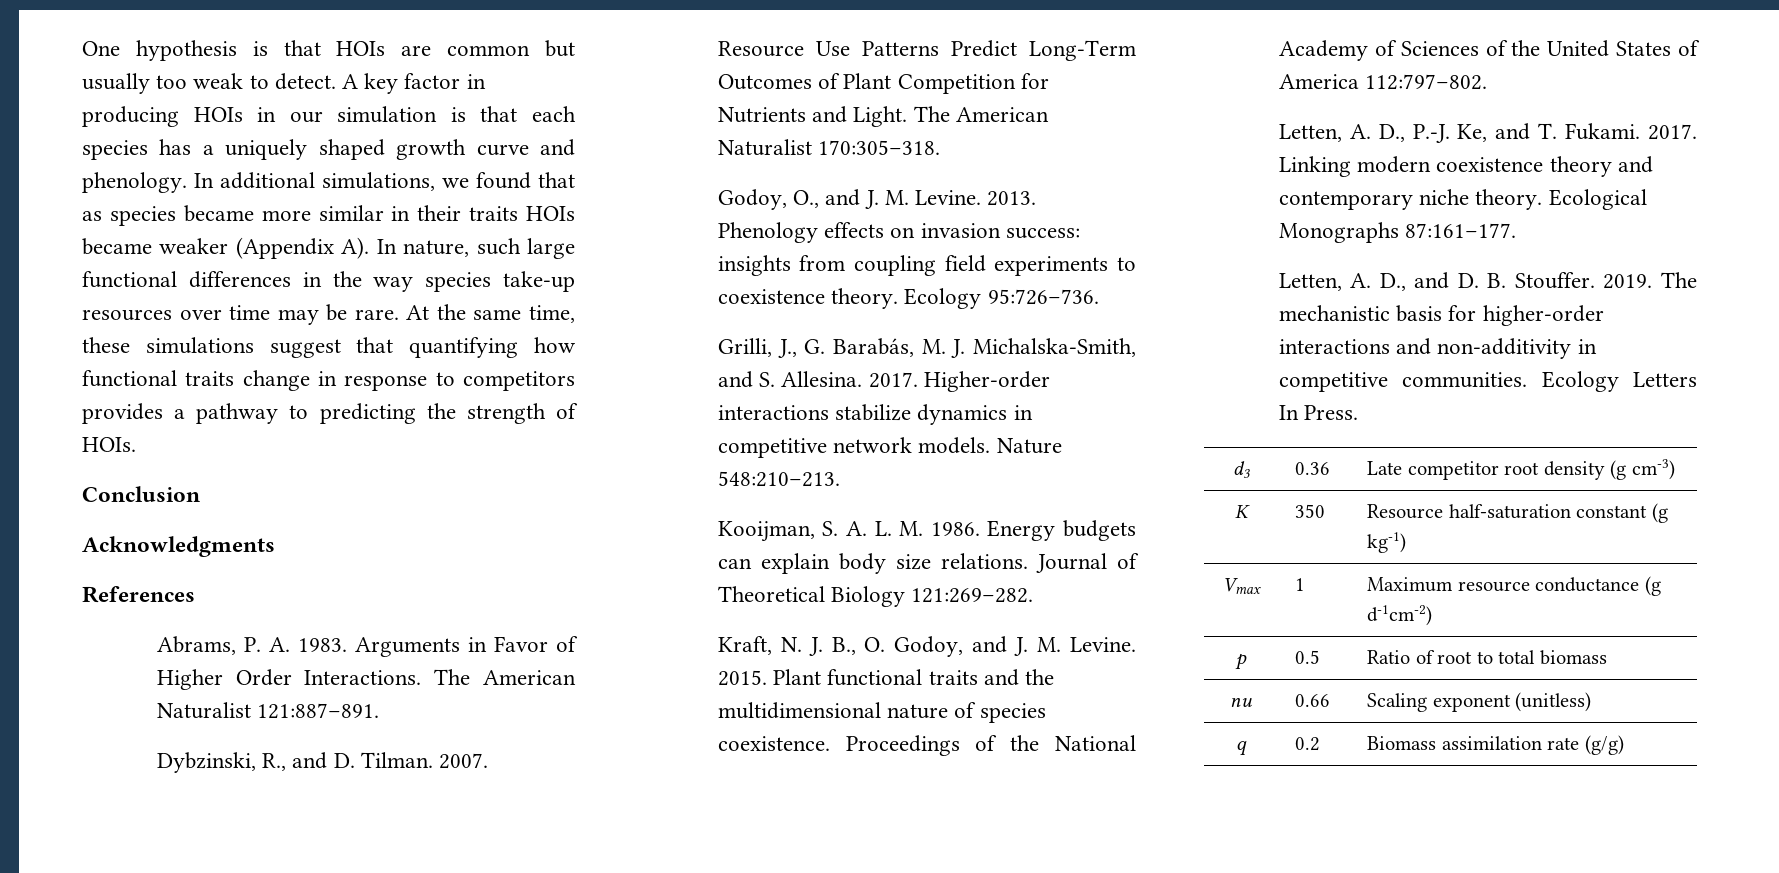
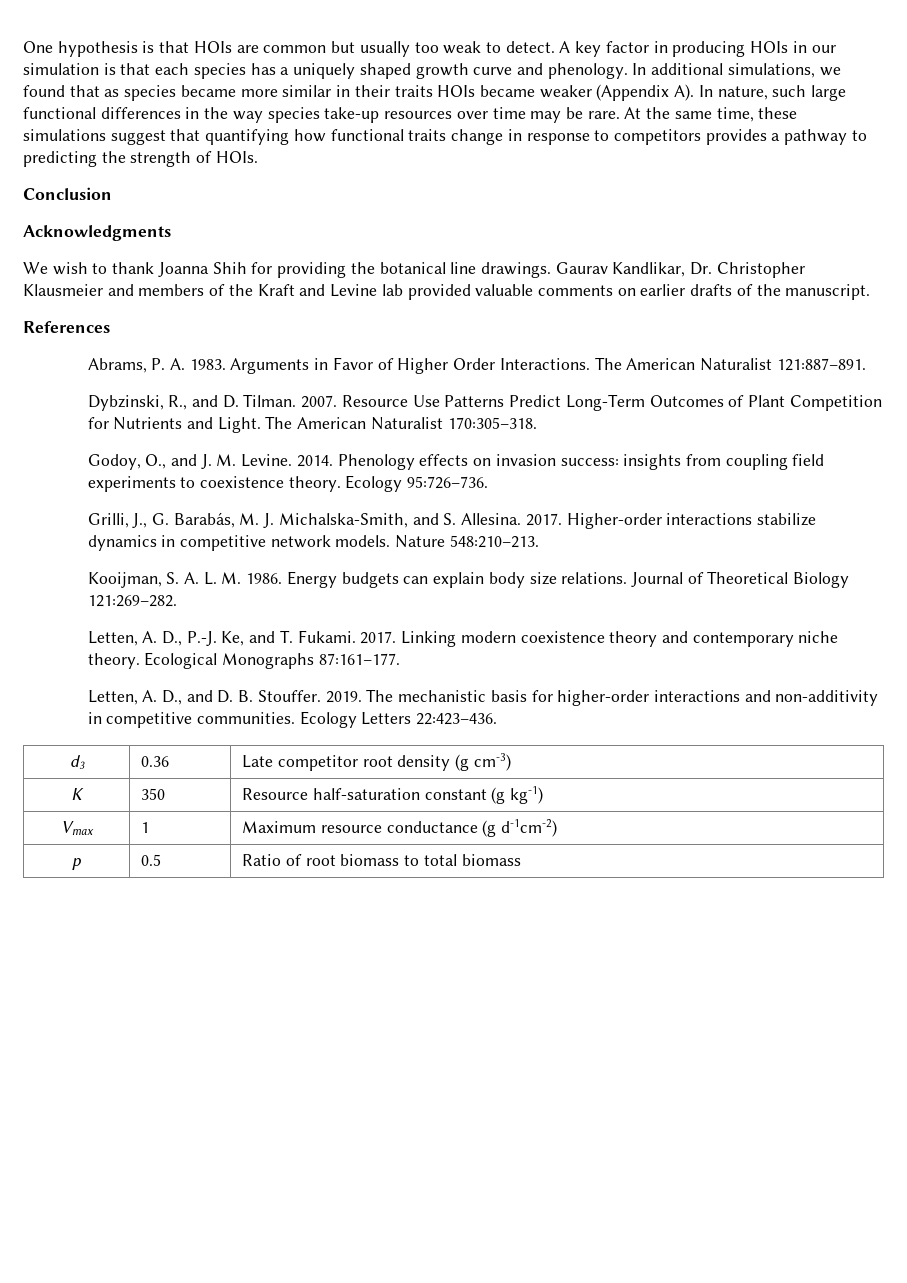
(275, 546) none -> [23,262,805,278] [23,284,871,300] // We wish to thank Joanna Shih for providing the botanical line drawings. Gaurav Kandlikar, Dr. Christopher Klausmeier and members of the Kraft and Levine lab provided valuable comments on earlier drafts of the manuscript.
[987,191,1037,206] 2013. -> [296,455,333,467] 2014.
[717,636,1136,657] [717,669,1054,686] [717,702,1046,723] [717,735,1136,756] [1278,40,1700,61] [1278,74,1488,90] // Kraft, N. J. B., O. Godoy, and J. M. Levine. 2015. Plant functional traits and the multidimensional nature of species coexistence. Proceedings of the National Academy of Sciences of the United States of America 112:797–802. -> (177, 601) none
[1278,405,1359,420] In Press. -> [416,713,498,725] 22:423–436.
(1473, 657) none -> [340,854,400,866] biomass
[1230,698,1252,707] [1294,694,1330,707] [1366,692,1592,712] [1236,740,1247,756] [1294,737,1320,751] [1366,735,1624,755] // nu | 0.66 | Scaling exponent (unitless) // q | 0.2 | Biomass assimilation rate (g/g) -> (521, 860) none

